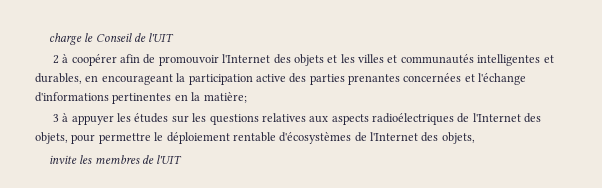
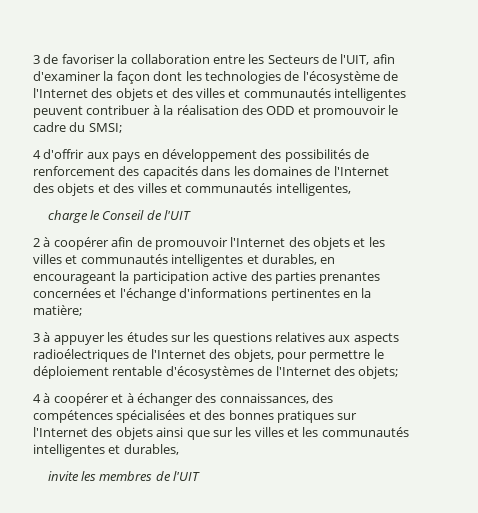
(48, 39) none -> [33,54,395,65] [33,71,398,84] [33,88,406,101] [33,105,399,118] [33,122,122,133] [33,149,369,162] [33,166,389,179] [33,183,351,196] 3 de favoriser la collaboration entre les Secteurs de l'UIT, afin d'examiner la façon dont les technologies de l'écosystème de l'Internet des objets et des villes et communautés intelligentes peuvent contribuer à la réalisation des ODD et promouvoir le cadre du SMSI; // 4 d'offrir aux pays en développement des possibilités de renforcement des capacités dans les domaines de l'Internet des objets et des villes et communautés intelligentes, //
[441,132,475,144] objets, -> [358,366,399,379] [33,393,333,406] [33,410,358,423] [33,427,409,440] [33,444,179,457] objets; // 4 à coopérer et à échanger des connaissances, des compétences spécialisées et des bonnes pratiques sur l'Internet des objets ainsi que sur les villes et les communautés intelligentes et durables,

